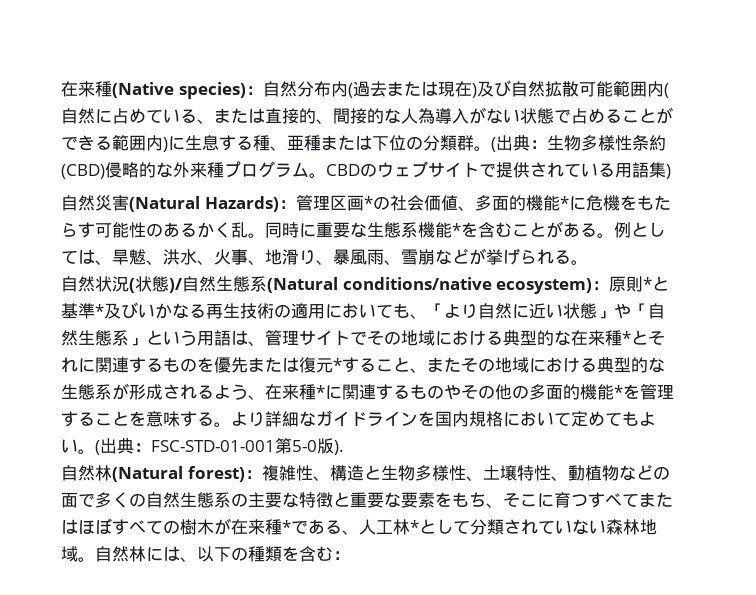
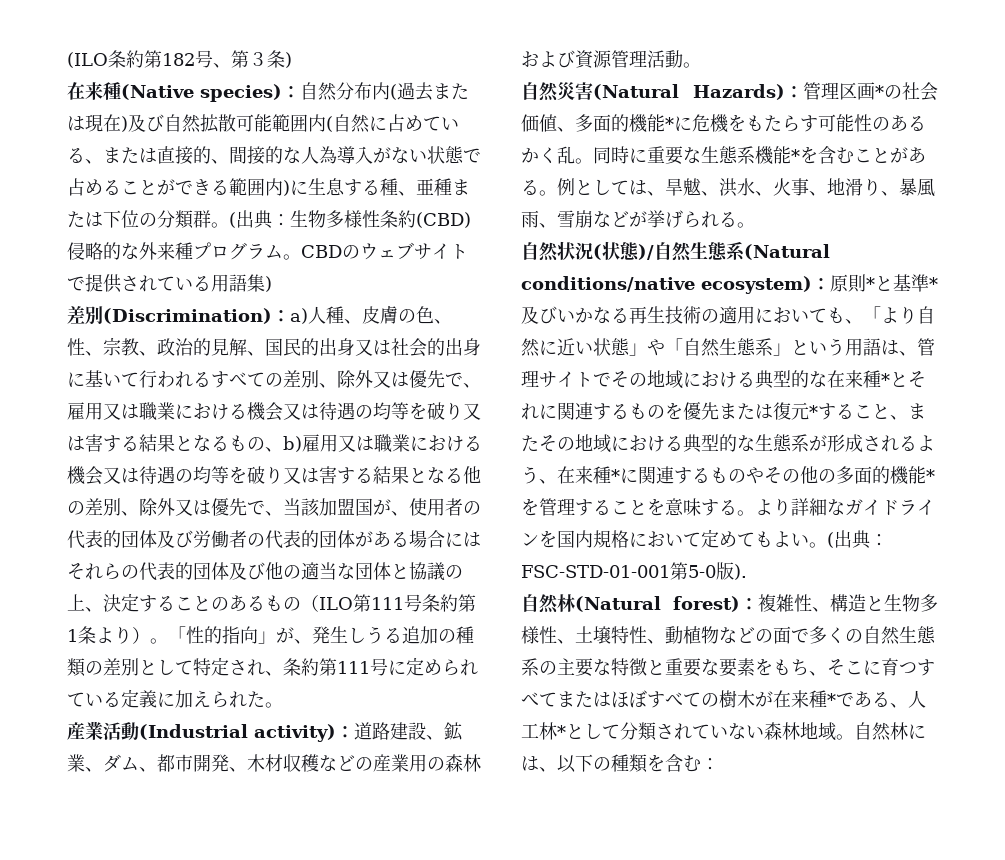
(61, 89) none -> [67,50,292,68] (ILO条約第182号、第３条) //
(671, 171) none -> [67,305,452,325] [67,337,481,357] [67,370,481,388] [67,402,481,421] [67,434,482,452] [67,466,481,485] [67,498,481,517] [67,530,481,549] [67,562,463,581] [67,593,476,612] [67,626,474,644] [67,657,478,677] [67,689,283,708] [67,721,463,742] [67,754,481,772] [521,50,701,69] // 差別(Discrimination)：a)人種、皮膚の色、性、宗教、政治的見解、国民的出身又は社会的出身に基いて行われるすべての差別、除外又は優先で、雇用又は職業における機会又は待遇の均等を破り又は害する結果となるもの、b)雇用又は職業における機会又は待遇の均等を破り又は害する結果となる他の差別、除外又は優先で、当該加盟国が、使用者の代表的団体及び労働者の代表的団体がある場合にはそれらの代表的団体及び他の適当な団体と協議の上、決定することのあるもの（ILO第111号条約第1条より）。「性的指向」が、発生しうる追加の種類の差別として特定され、条約第111号に定められている定義に加えられた。 // 産業活動(Industrial activity)：道路建設、鉱業、ダム、都市開発、木材収穫などの産業用の森林および資源管理活動。

